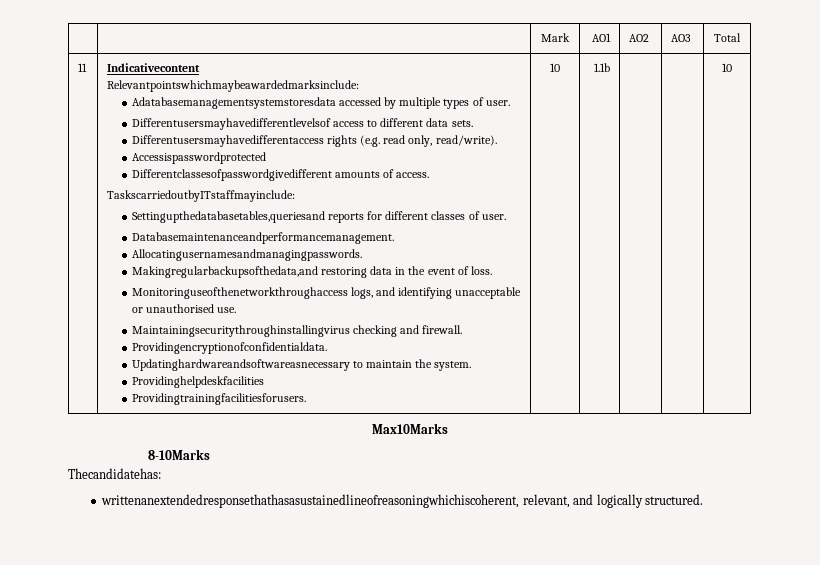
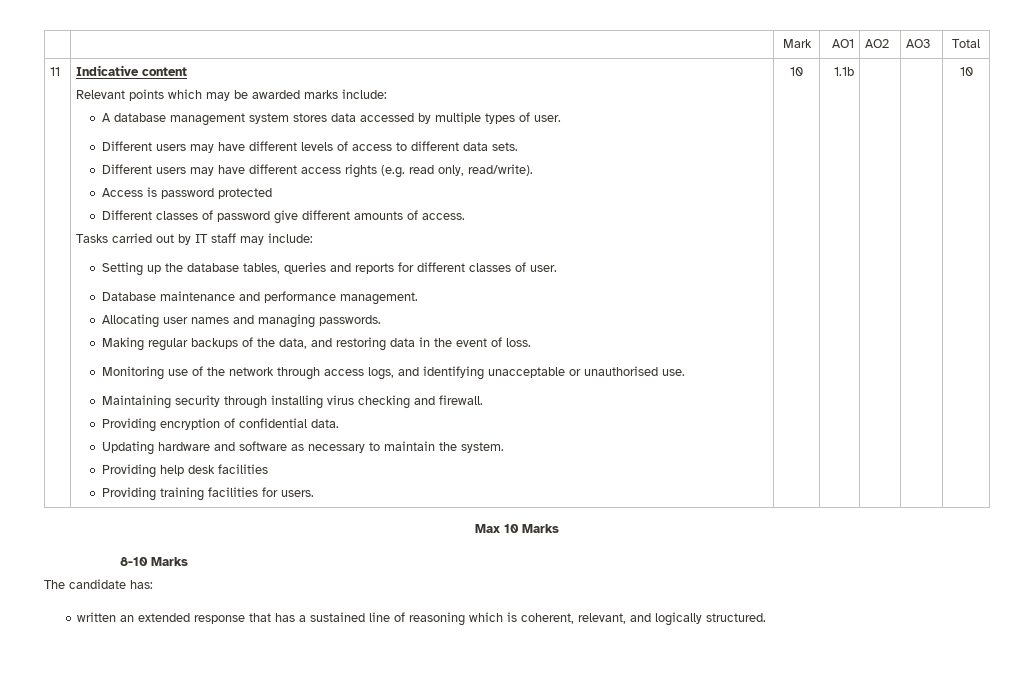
[107,63,201,72] [107,80,360,92] [132,97,337,109] Indicativecontent // Relevantpointswhichmaybeawardedmarksinclude: // Adatabasemanagementsystemstoresdata -> [76,65,188,76] [76,89,388,101] [101,113,356,126] Indicative content // Relevant points which may be awarded marks include: // A database management system stores data
[132,118,332,130] Differentusersmayhavedifferentlevelsof -> [101,141,348,153] Different users may have different levels of
[132,135,325,147] Differentusersmayhavedifferentaccess -> [101,164,341,176] Different users may have different access
[132,152,267,164] [132,169,430,181] [107,190,296,202] [132,211,326,223] Accessispasswordprotected // Differentclassesofpasswordgivedifferent amounts of access. // TaskscarriedoutbyITstaffmayinclude: // Settingupthedatabasetables,queriesand -> [101,187,272,199] [101,210,465,224] [76,233,314,245] [101,262,351,276] Access is password protected // Different classes of password give different amounts of access. // Tasks carried out by IT staff may include: // Setting up the database tables, queries and
[132,232,395,244] [132,249,363,261] [132,266,319,278] Databasemaintenanceandperformancemanagement. // Allocatingusernamesandmanagingpasswords. // Makingregularbackupsofthedata,and -> [101,291,418,305] [101,314,381,328] [101,337,332,351] Database maintenance and performance management. // Allocating user names and managing passwords. // Making regular backups of the data, and
[132,287,349,299] Monitoringuseofthenetworkthroughaccess -> [101,366,364,380] Monitoring use of the network through access
[132,325,463,337] [132,342,328,354] [132,359,472,371] [132,376,265,388] [132,393,307,405] [550,63,560,72] [593,63,610,72] [722,63,732,72] [372,423,448,434] [148,449,211,460] [68,468,161,479] [101,494,520,508] Maintainingsecuritythroughinstallingvirus checking and firewall. // Providingencryptionofconfidentialdata. // Updatinghardwareandsoftwareasnecessary to maintain the system. // Providinghelpdeskfacilities // Providingtrainingfacilitiesforusers. | 10 | 1.1b | | | 10 // Max10Marks // 8-10Marks // Thecandidatehas: // writtenanextendedresponsethathasasustainedlineofreasoningwhichiscoherent, -> [101,395,483,409] [101,418,339,432] [101,441,504,455] [101,464,268,478] [101,487,314,501] [790,67,803,76] [833,67,854,76] [959,67,973,76] [475,524,559,533] [119,557,188,566] [44,579,153,589] [77,612,575,626] Maintaining security through installing virus checking and firewall. // Providing encryption of confidential data. // Updating hardware and software as necessary to maintain the system. // Providing help desk facilities // Providing training facilities for users. | 10 | 1.1b | | | 10 // Max 10 Marks // 8-10 Marks // The candidate has: // written an extended response that has a sustained line of reasoning which is coherent,

